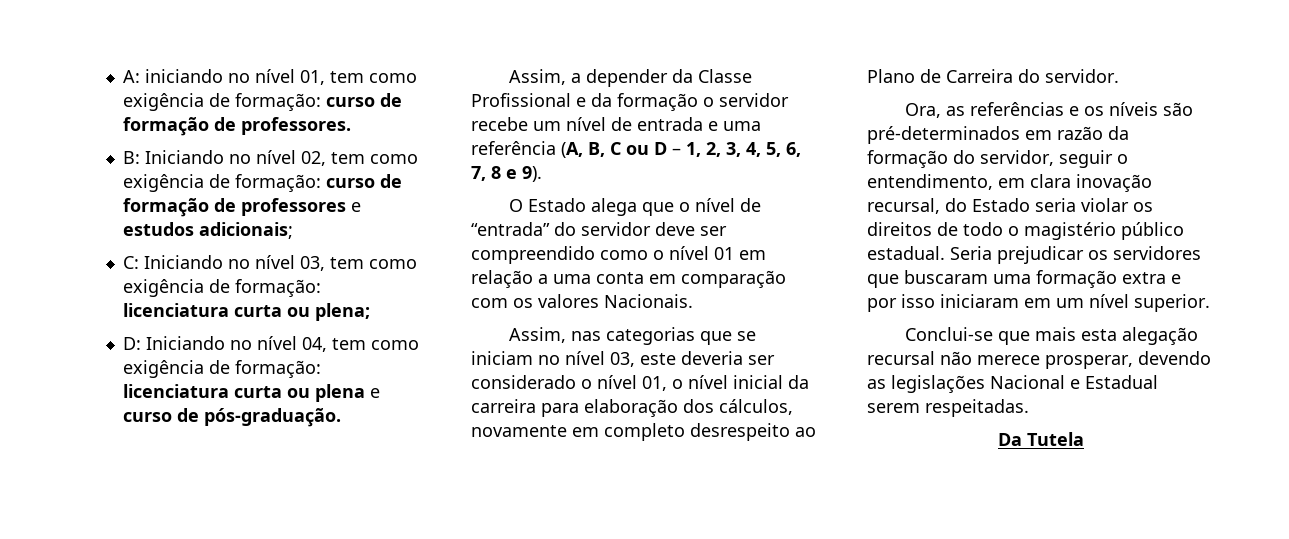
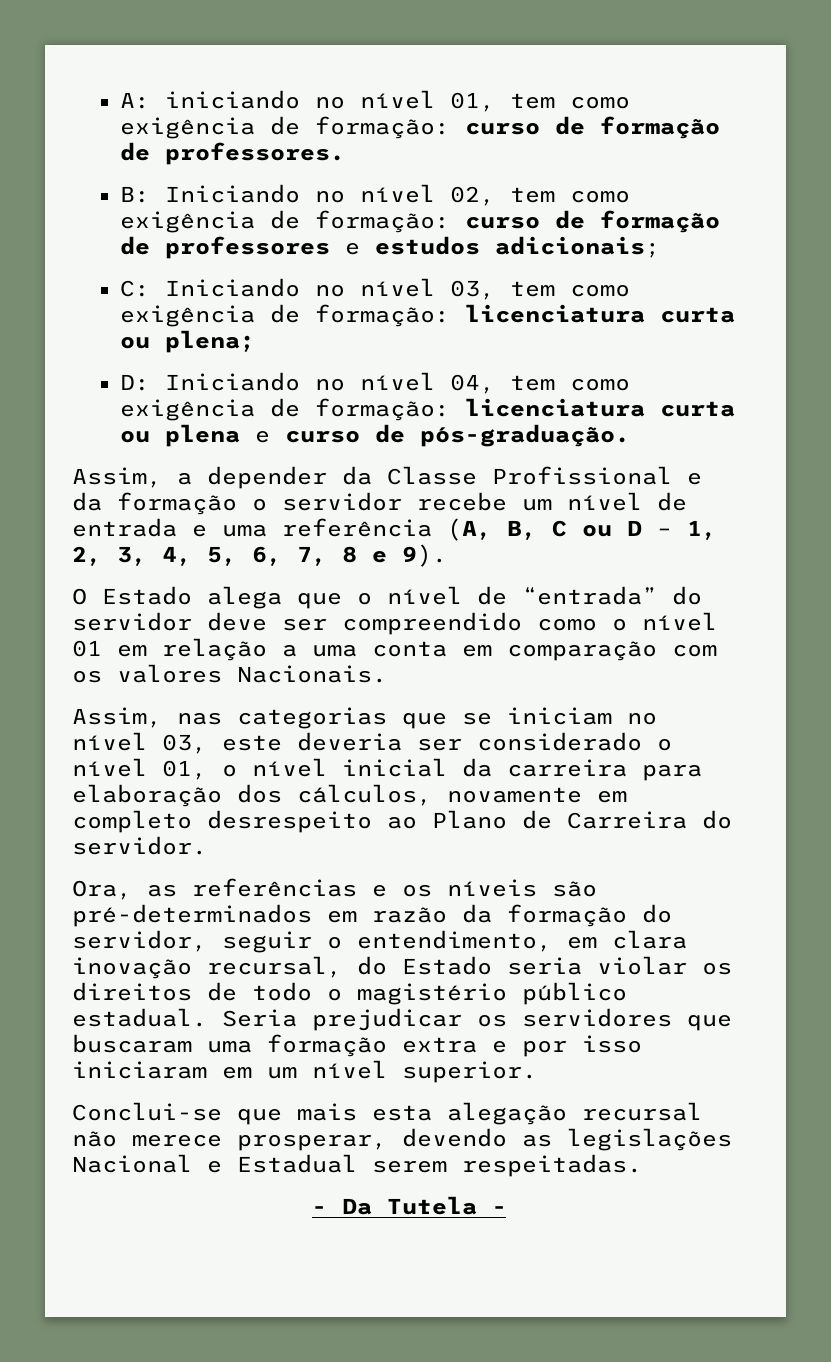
(1029, 408) none -> [311,1206,327,1214] -
(1084, 439) none -> [491,1206,507,1214] -

